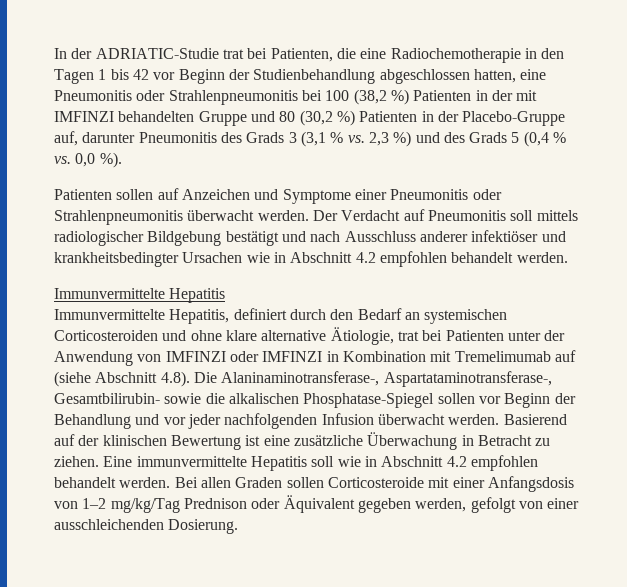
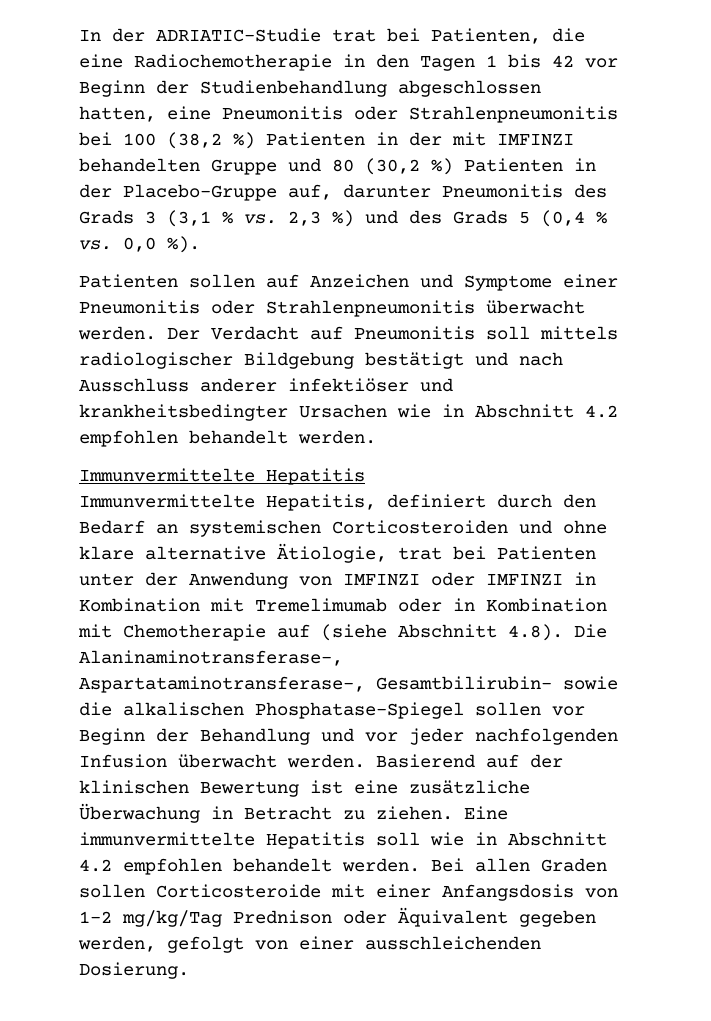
(551, 356) none -> [398,598,607,612] [78,624,266,641] oder in Kombination mit Chemotherapie

